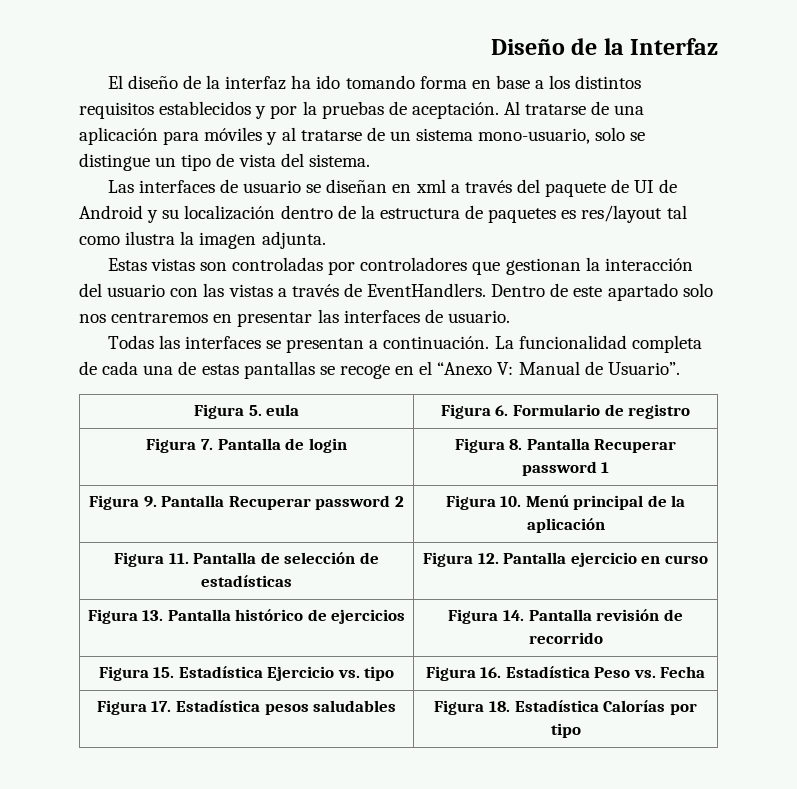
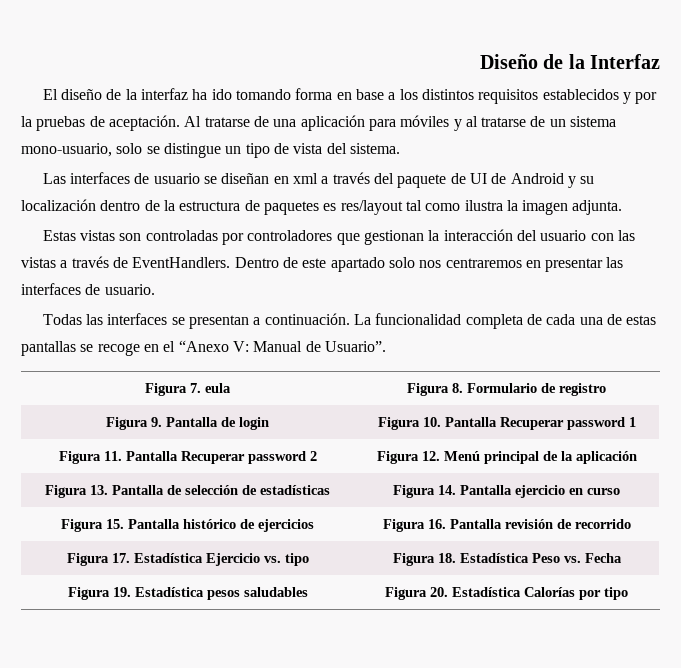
[248,405,262,416] 5. -> [190,383,201,393] 7.
[495,405,509,416] 6. -> [452,383,463,393] 8.
[200,439,213,450] 7. -> [151,417,162,427] 9.
[509,439,523,450] 8. -> [422,417,441,427] 10.
[143,496,157,507] 9. -> [103,451,122,461] 11.
[500,496,522,507] 10. -> [421,451,440,461] 12.
[168,553,189,564] 11. -> [90,485,108,495] 13.
[477,553,499,564] 12. -> [438,485,456,495] 14.
[142,610,164,621] 13. -> [106,519,124,529] 15.
[502,610,524,621] 14. -> [427,519,446,529] 16.
[153,667,175,678] 15. -> [111,553,130,563] 17.
[480,667,502,678] 16. -> [437,553,456,563] 18.
[151,701,172,712] 17. -> [112,587,131,597] 19.
[488,701,510,712] 18. -> [430,587,448,597] 20.

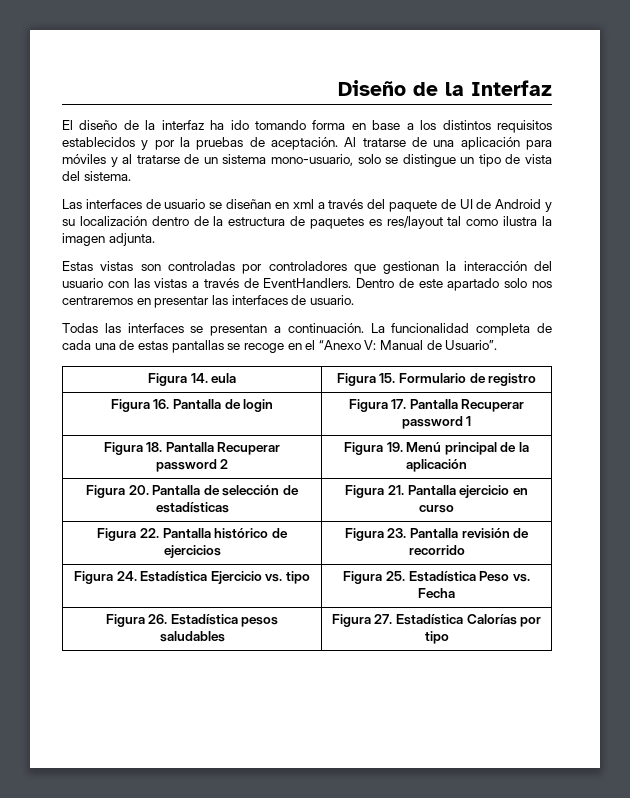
[190,383,201,393] 7. -> [190,373,208,383] 14.
[452,383,463,393] 8. -> [379,373,396,383] 15.
[151,417,162,427] 9. -> [153,399,170,409] 16.
[422,417,441,427] 10. -> [391,399,407,409] 17.
[103,451,122,461] 11. -> [146,442,163,452] 18.
[421,451,440,461] 12. -> [386,442,403,452] 19.
[90,485,108,495] 13. -> [128,485,149,495] 20.
[438,485,456,495] 14. -> [387,485,404,495] 21.
[106,519,124,529] 15. -> [139,528,159,538] 22.
[427,519,446,529] 16. -> [387,528,407,538] 23.
[111,553,130,563] 17. -> [116,571,137,581] 24.
[437,553,456,563] 18. -> [385,571,405,581] 25.
[112,587,131,597] 19. -> [148,614,168,624] 26.
[430,587,448,597] 20. -> [374,614,393,624] 27.

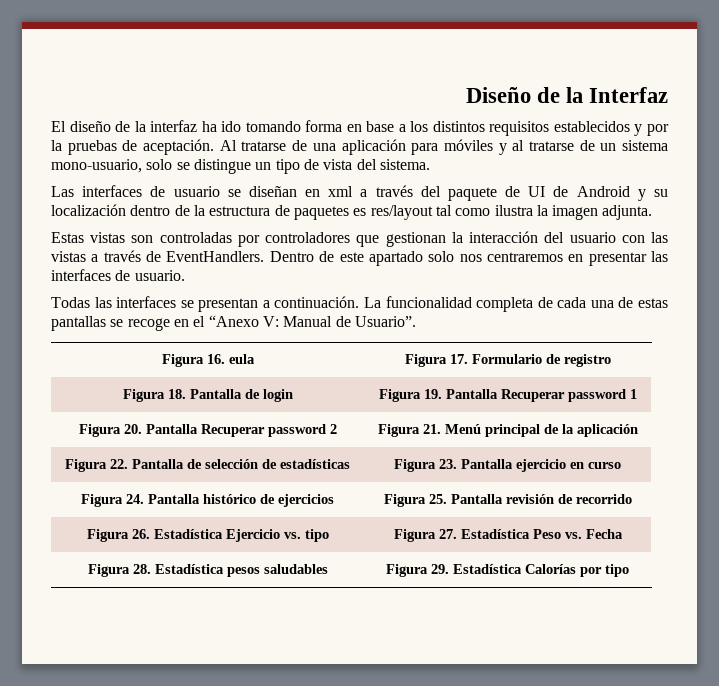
[190,373,208,383] 14. -> [206,354,225,364] 16.
[379,373,396,383] 15. -> [449,354,468,364] 17.
[153,399,170,409] 16. -> [167,389,186,399] 18.
[391,399,407,409] 17. -> [423,389,442,399] 19.
[146,442,163,452] 18. -> [123,424,142,434] 20.
[386,442,403,452] 19. -> [422,424,441,434] 21.
[128,485,149,495] 20. -> [110,459,128,469] 22.
[387,485,404,495] 21. -> [438,459,457,469] 23.
[139,528,159,538] 22. -> [126,494,144,504] 24.
[387,528,407,538] 23. -> [428,494,447,504] 25.
[116,571,137,581] 24. -> [131,529,150,539] 26.
[385,571,405,581] 25. -> [438,529,457,539] 27.
[148,614,168,624] 26. -> [132,564,151,574] 28.
[374,614,393,624] 27. -> [430,564,449,574] 29.

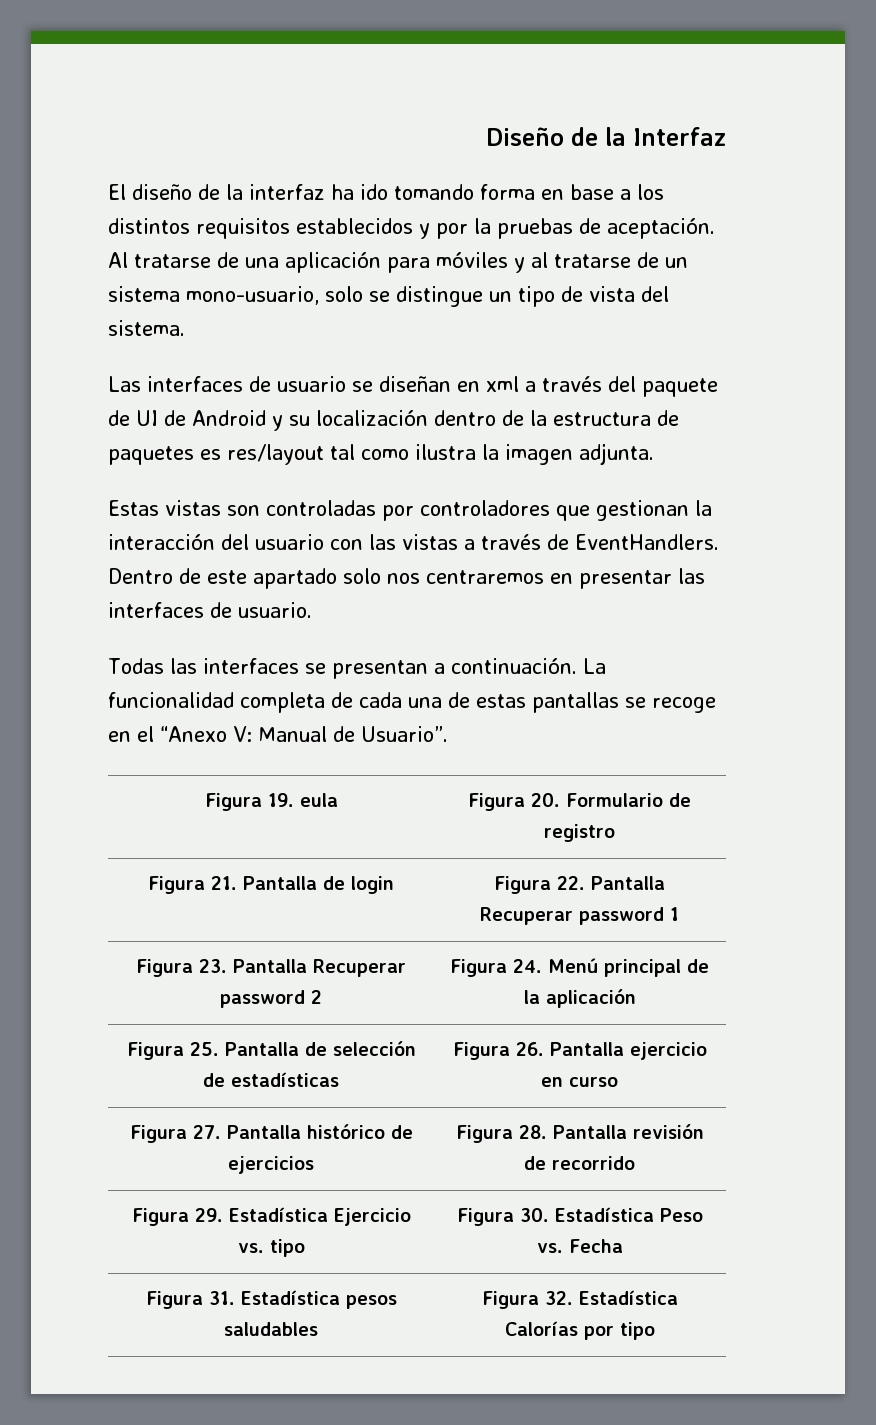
[206,354,225,364] 16. -> [267,793,294,807] 19.
[449,354,468,364] 17. -> [531,793,560,807] 20.
[167,389,186,399] 18. -> [211,876,237,890] 21.
[423,389,442,399] 19. -> [557,876,585,890] 22.
[123,424,142,434] 20. -> [199,959,227,973] 23.
[422,424,441,434] 21. -> [513,959,542,973] 24.
[110,459,128,469] 22. -> [189,1042,219,1056] 25.
[438,459,457,469] 23. -> [515,1042,544,1056] 26.
[126,494,144,504] 24. -> [192,1125,221,1139] 27.
[428,494,447,504] 25. -> [518,1125,547,1139] 28.
[131,529,150,539] 26. -> [194,1208,223,1222] 29.
[438,529,457,539] 27. -> [519,1208,549,1222] 30.
[132,564,151,574] 28. -> [208,1291,235,1305] 31.
[430,564,449,574] 29. -> [544,1291,573,1305] 32.

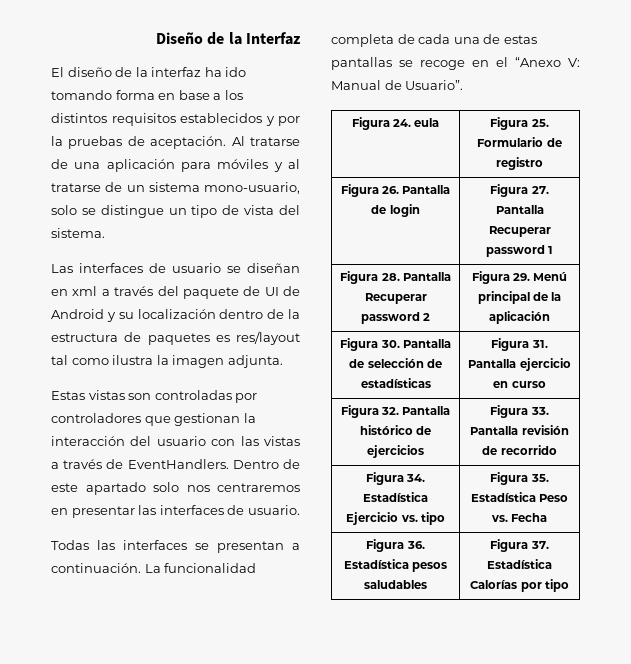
[267,793,294,807] 19. -> [393,119,411,127] 24.
[531,793,560,807] 20. -> [531,119,549,127] 25.
[211,876,237,890] 21. -> [382,186,399,194] 26.
[557,876,585,890] 22. -> [531,186,549,194] 27.
[199,959,227,973] 23. -> [381,273,400,281] 28.
[513,959,542,973] 24. -> [513,273,530,281] 29.
[189,1042,219,1056] 25. -> [380,340,400,348] 30.
[515,1042,544,1056] 26. -> [531,340,548,348] 31.
[192,1125,221,1139] 27. -> [381,407,399,415] 32.
[518,1125,547,1139] 28. -> [530,407,549,415] 33.
[194,1208,223,1222] 29. -> [406,474,426,482] 34.
[519,1208,549,1222] 30. -> [530,474,549,482] 35.
[208,1291,235,1305] 31. -> [406,541,425,549] 36.
[544,1291,573,1305] 32. -> [530,541,549,549] 37.

